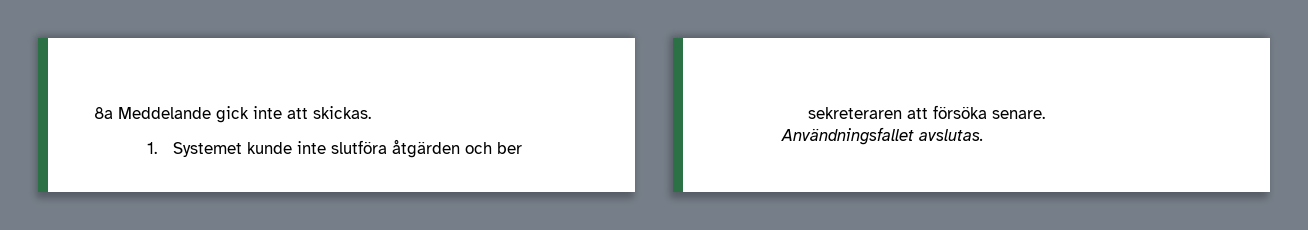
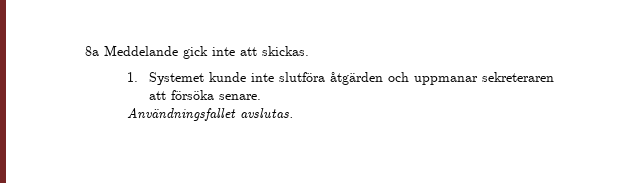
[497,142,523,154] ber -> [413,76,478,85] uppmanar

